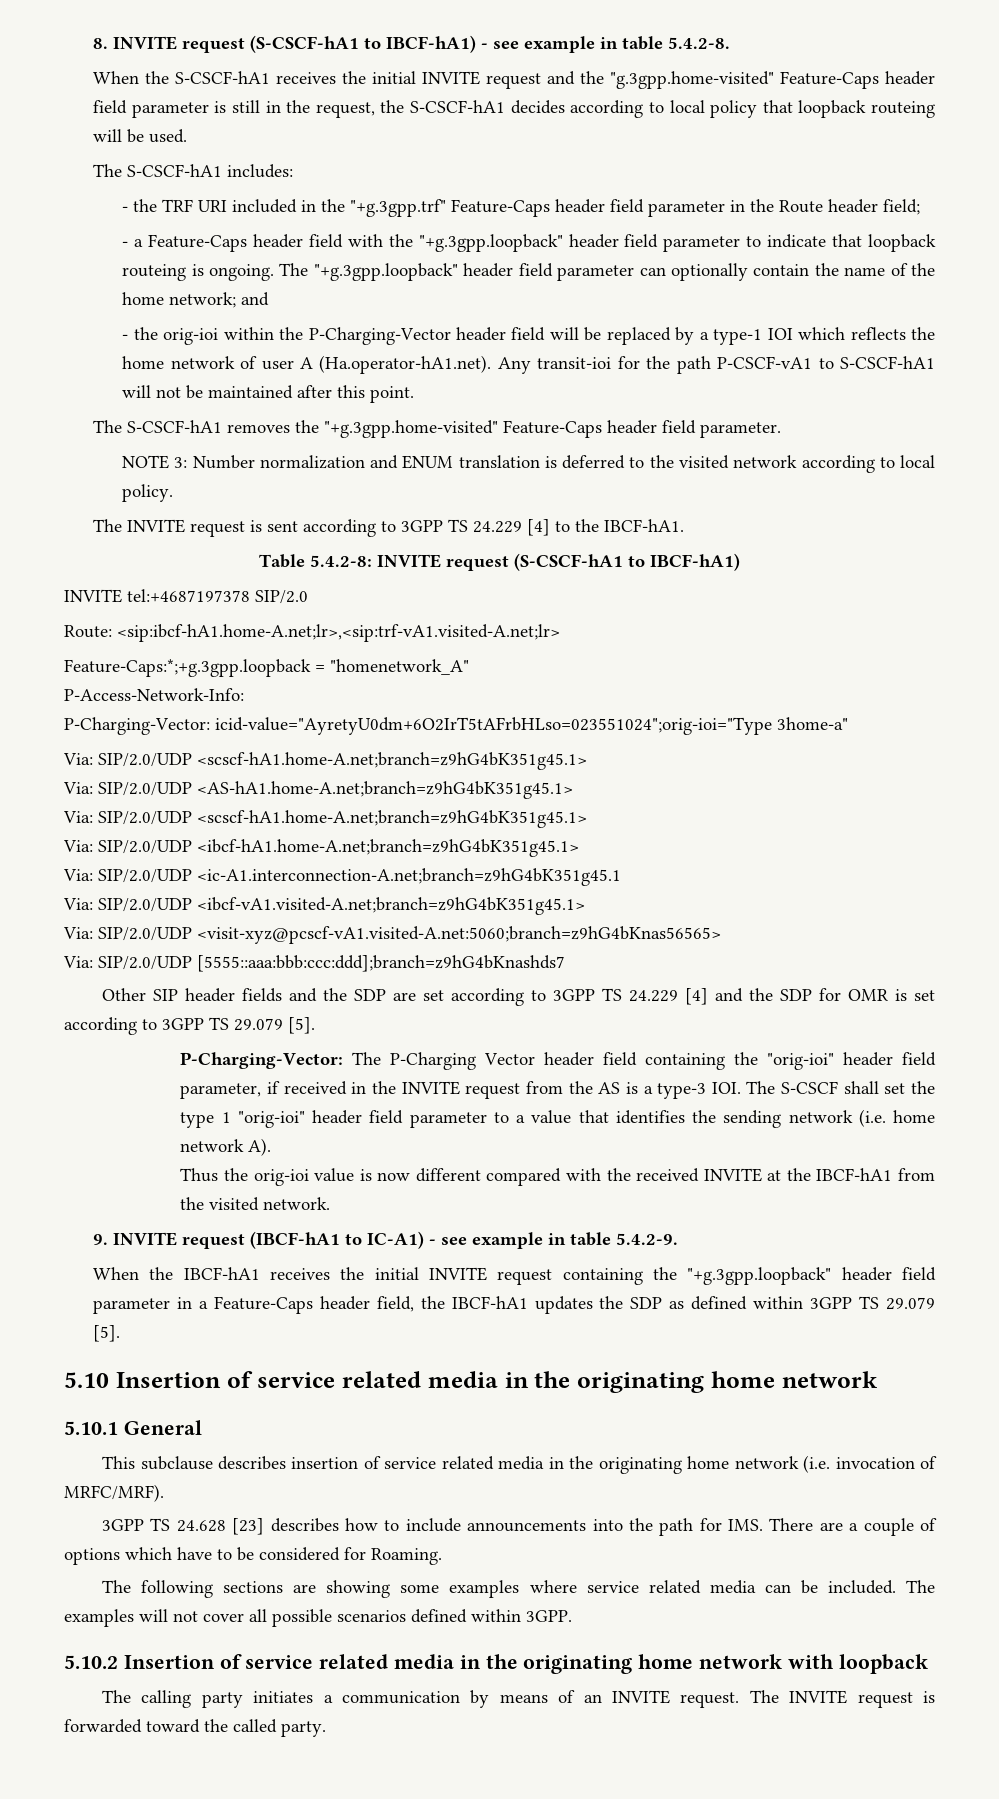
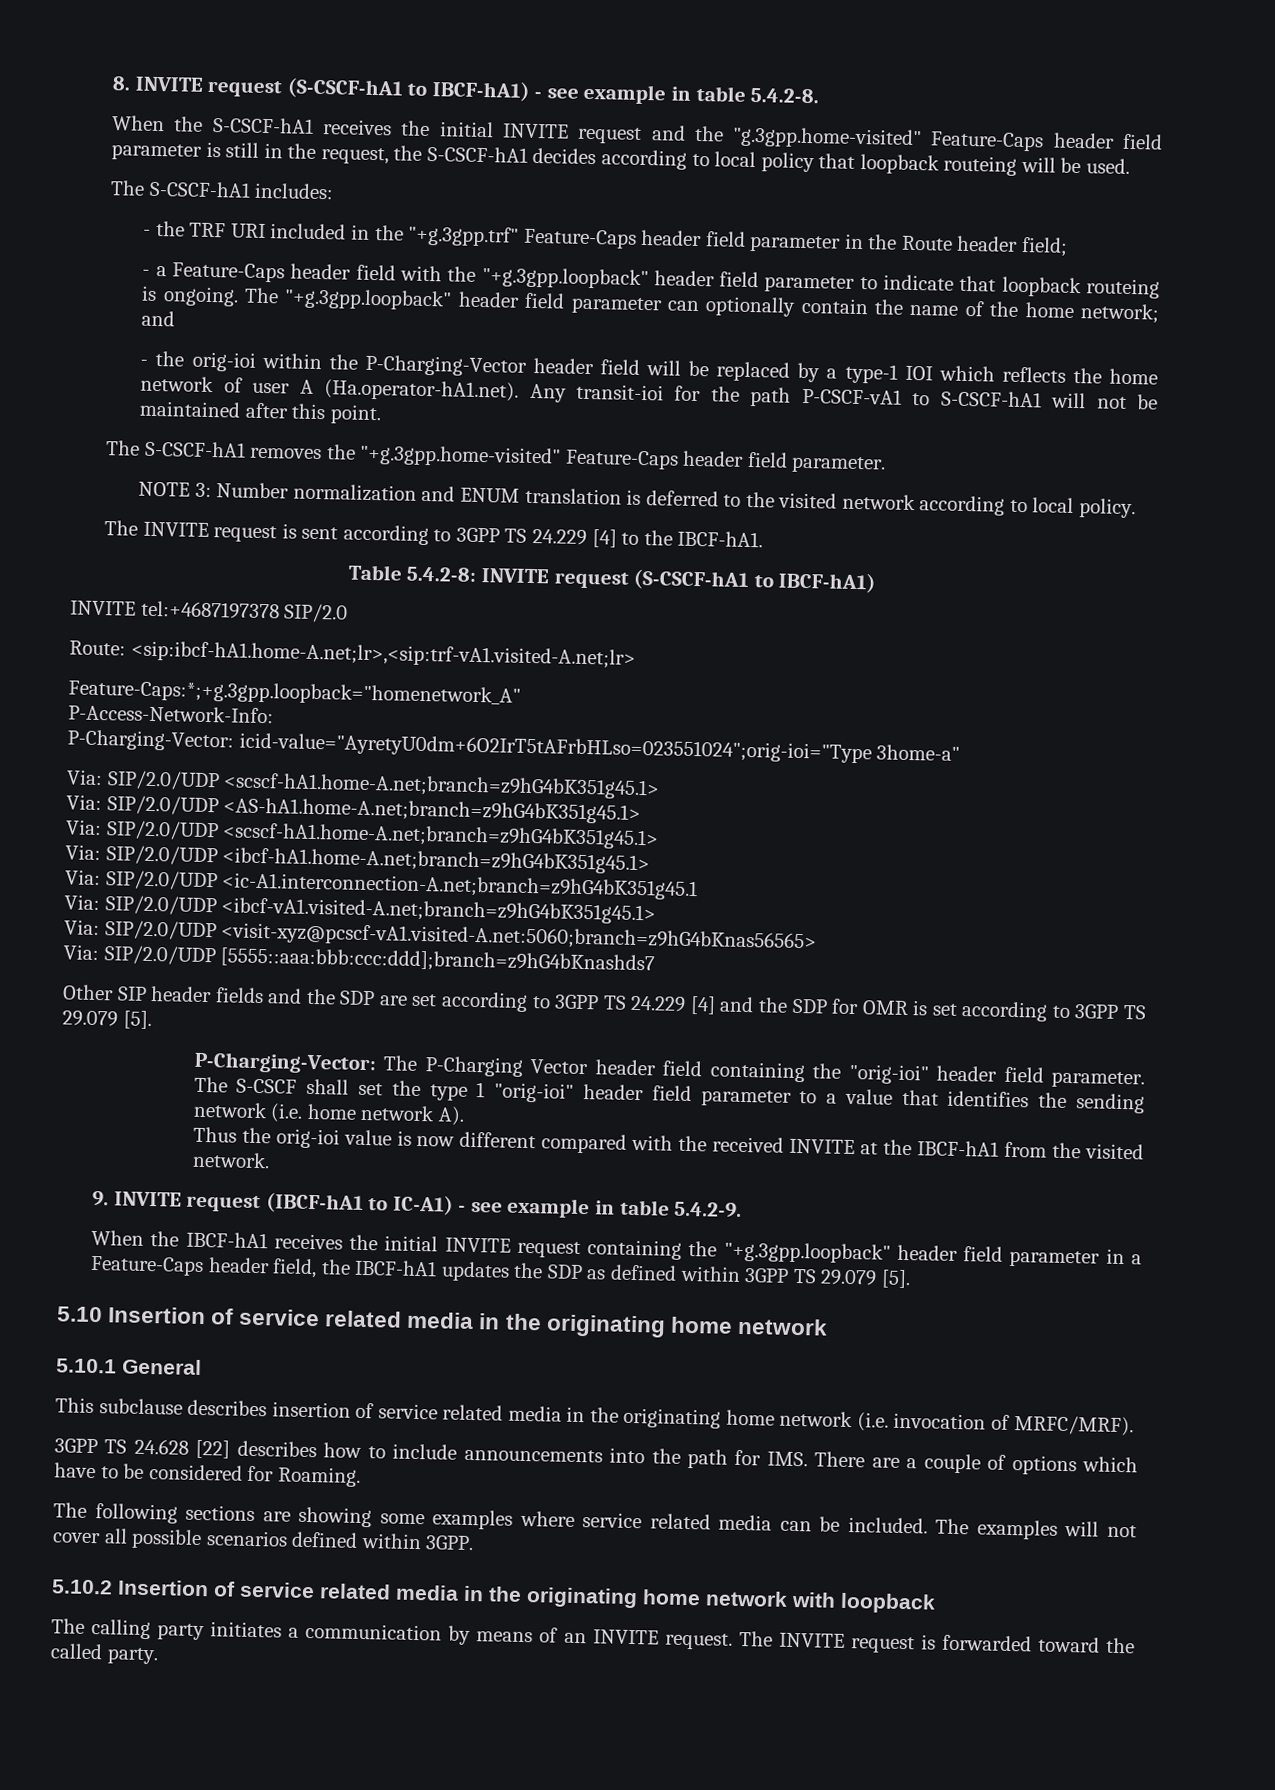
[64,659,469,677] Feature-Caps:*;+g.3gpp.loopback = "homenetwork_A" -> [68,679,521,707] Feature-Caps:*;+g.3gpp.loopback="homenetwork_A"
[180,1081,741,1099] parameter, if received in the INVITE request from the AS is a type-3 IOI. -> [1051,1070,1146,1089] parameter.
[232,1518,265,1535] [23] -> [195,1439,231,1459] [22]

